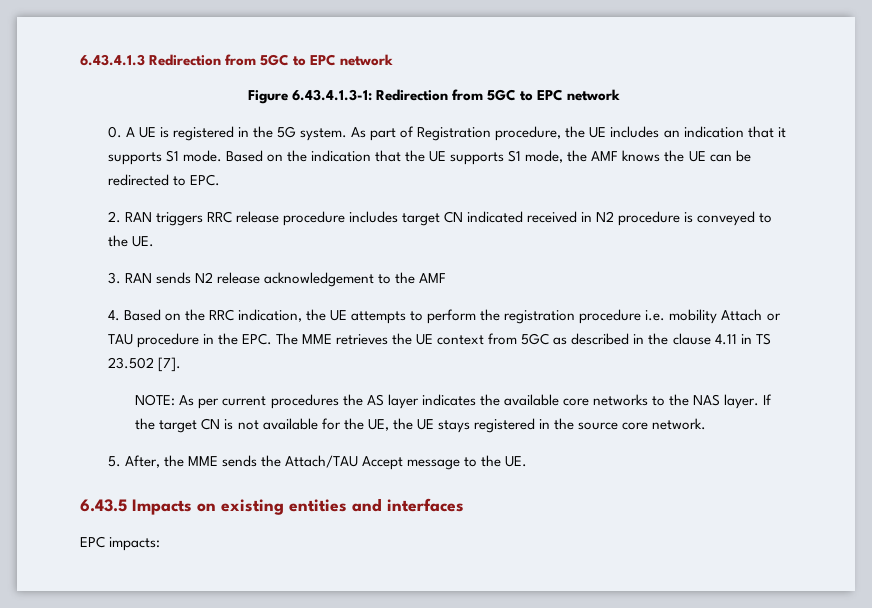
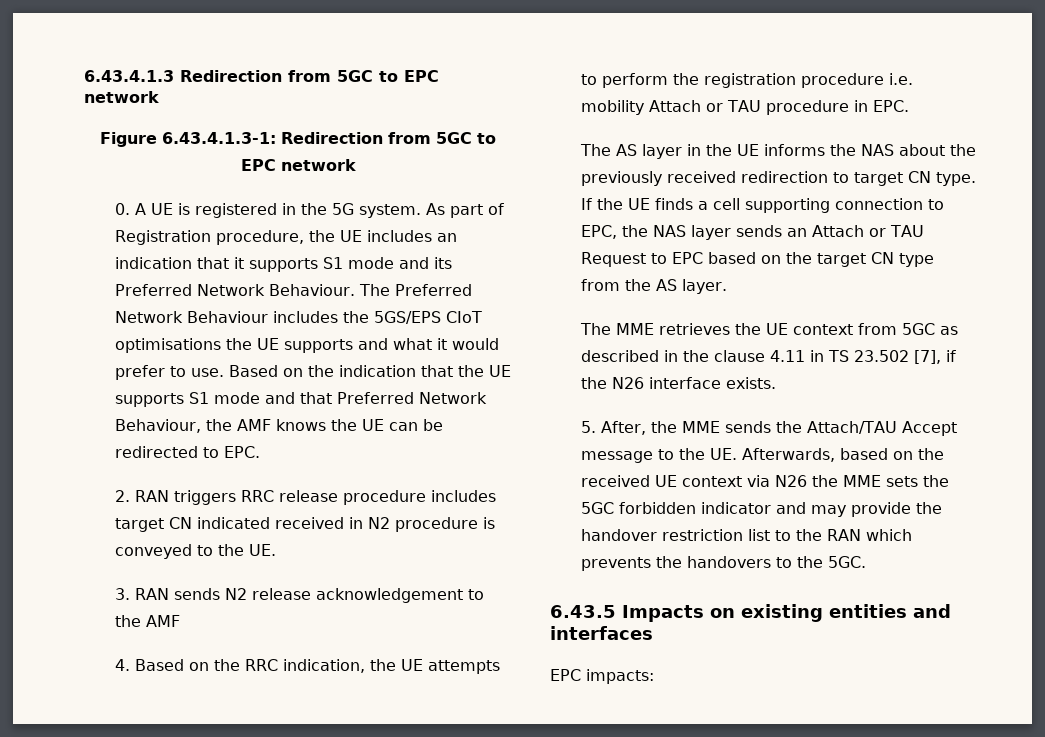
[182,150,222,162] mode. -> [348,257,453,269] [115,284,473,296] [115,311,483,324] [115,338,500,353] [115,365,225,380] mode and its Preferred Network Behaviour. The Preferred Network Behaviour includes the 5GS/EPS CIoT optimisations the UE supports and what it would prefer to use.
[525,150,564,163] mode, -> [214,392,488,404] [115,419,202,433] mode and that Preferred Network Behaviour,
[217,333,272,345] the EPC. -> [873,100,910,112] [580,144,977,159] [581,171,977,186] [581,198,945,213] [581,225,925,240] [581,252,935,267] [581,279,728,294] EPC. // The AS layer in the UE informs the NAS about the previously received redirection to target CN type. If the UE finds a cell supporting connection to EPC, the NAS layer sends an Attach or TAU Request to EPC based on the target CN type from the AS layer. //
[157,357,181,372] [135,394,773,409] [135,418,707,433] [7]. // NOTE: As per current procedures the AS layer indicates the available core networks to the NAS layer. If the target CN is not available for the UE, the UE stays registered in the source core network. -> [914,350,957,364] [581,377,777,389] [7], if the N26 interface exists.
(528, 461) none -> [742,448,945,462] [581,475,950,487] [581,502,943,517] [581,529,913,541] [581,556,867,571] Afterwards, based on the received UE context via N26 the MME sets the 5GC forbidden indicator and may provide the handover restriction list to the RAN which prevents the handovers to the 5GC.

